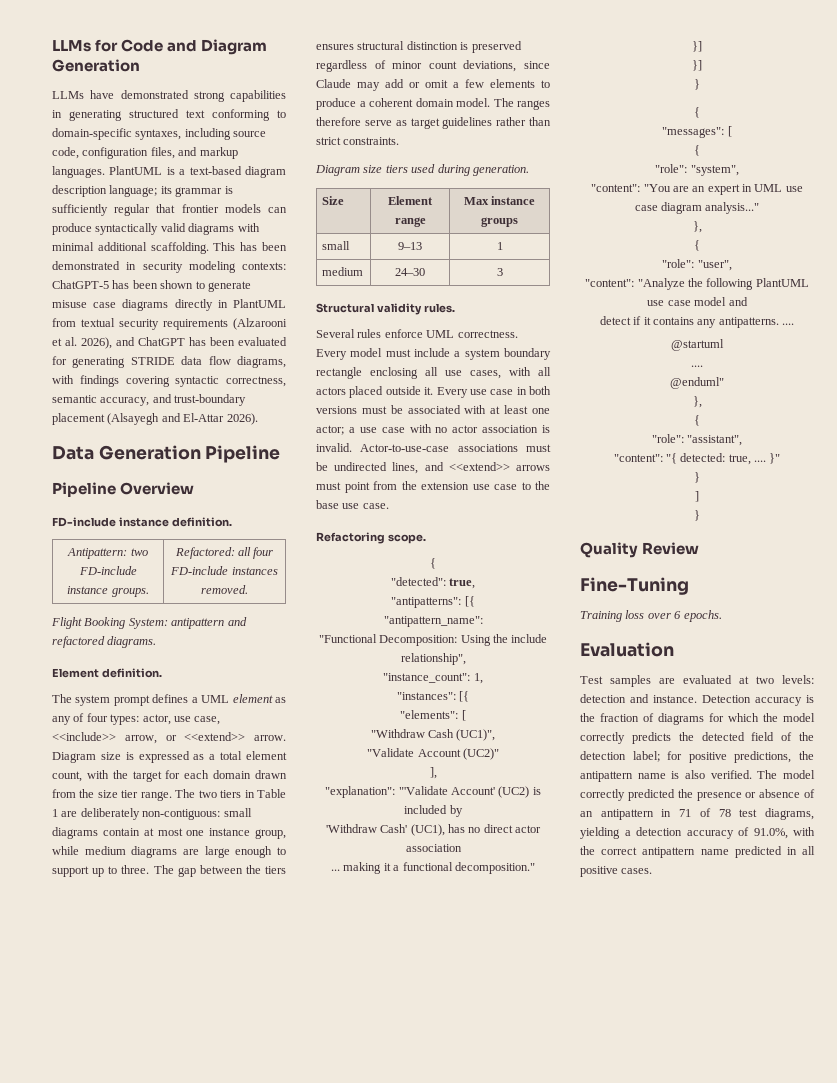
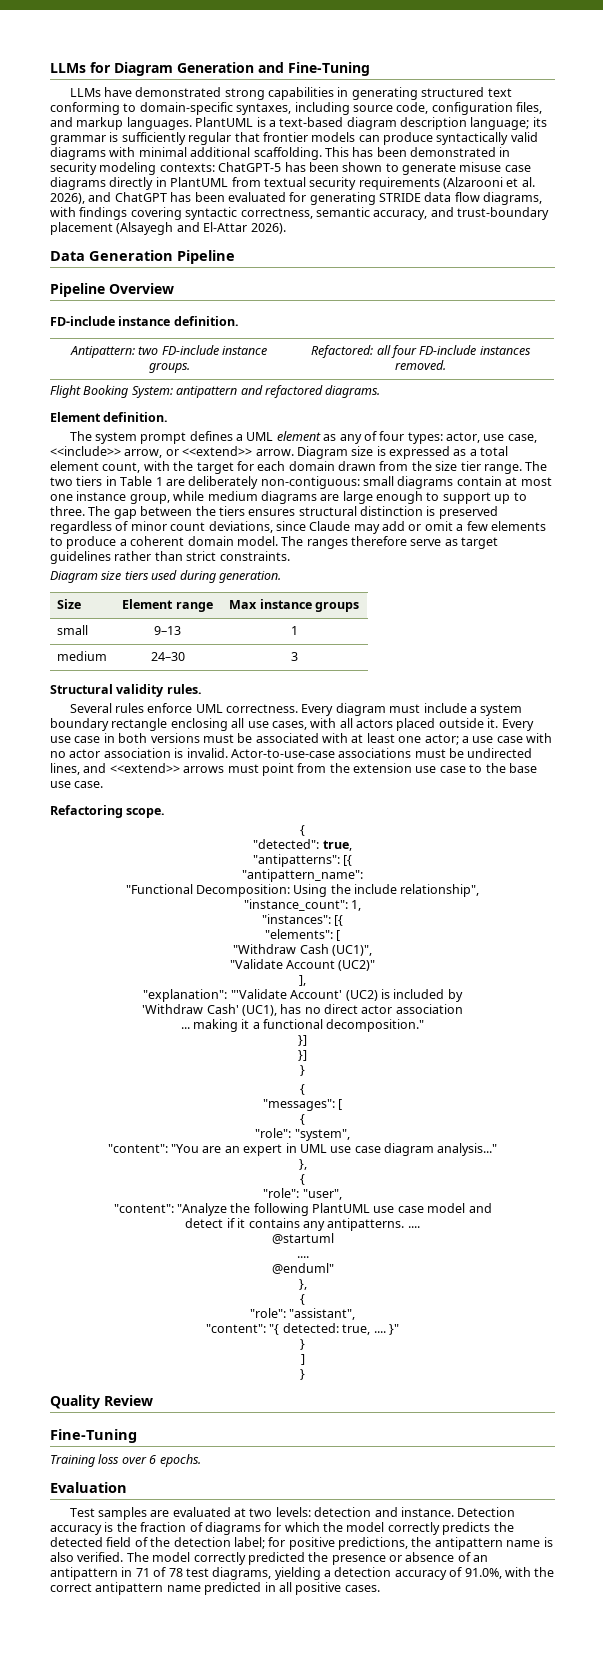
[121,39,198,52] Code and -> (111, 67) none
(140, 65) none -> [258,62,370,76] and Fine-Tuning
[350,348,383,357] model -> [335,703,386,716] diagram

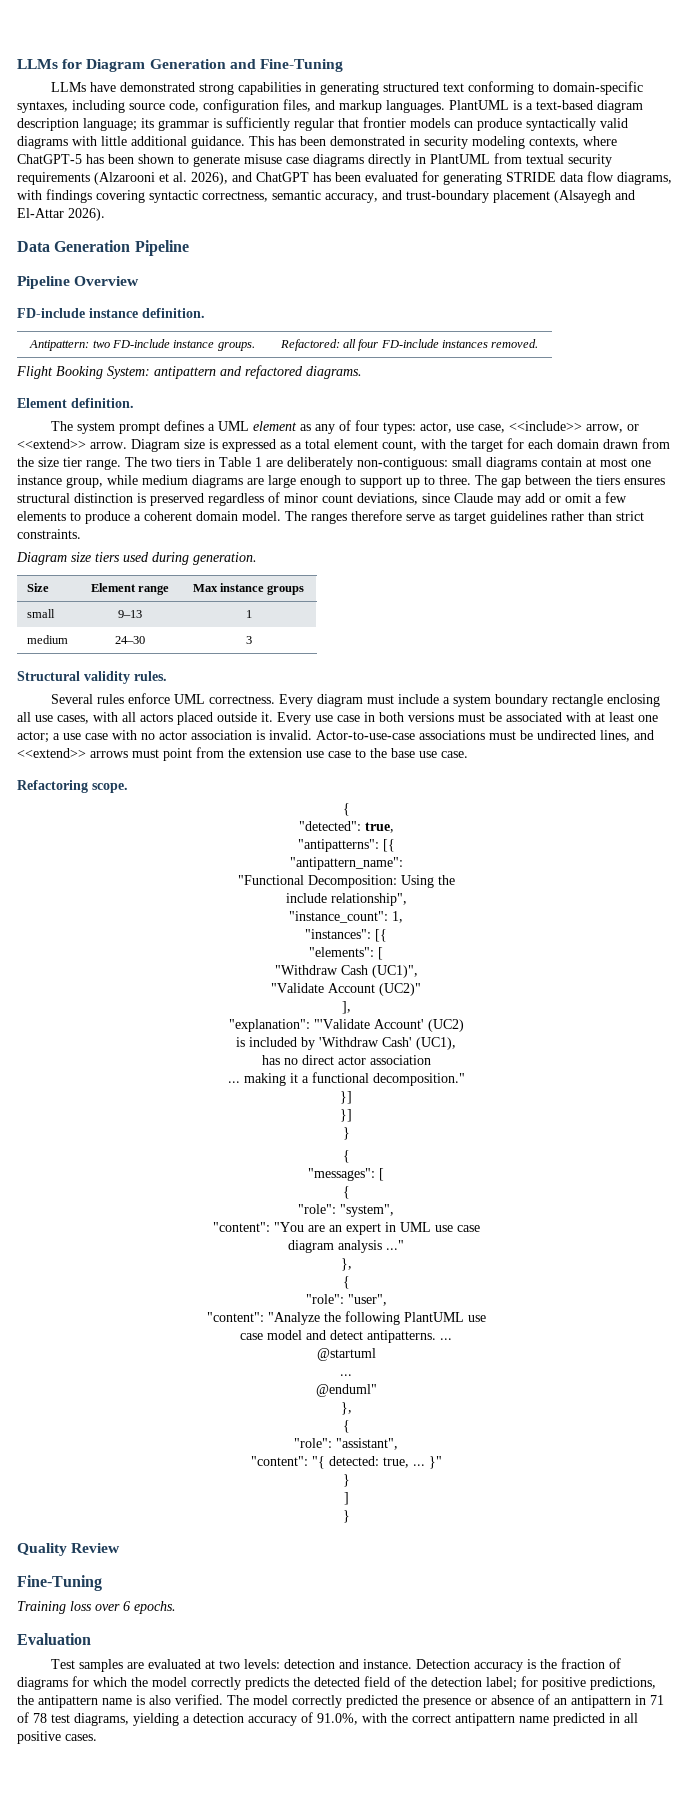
[138,147,322,160] minimal additional scaffolding. -> [101,136,245,149] little additional guidance.
[159,163,215,172] contexts: -> [529,136,617,148] contexts, where
(351, 889) none -> (455, 880) //
(378, 995) none -> (464, 1025) //
(463, 995) // -> (315, 1043) none
(277, 1010) none -> (456, 1043) //
[384,1143,498,1156] diagram analysis..." -> [288,1240,404,1253] // diagram analysis ..."
(395, 1209) none -> (486, 1318) //
[185,1218,420,1231] // detect if it contains any antipatterns. .... -> [330,1330,452,1343] detect antipatterns. ...
[296,1256,309,1258] .... -> [340,1374,352,1376] ...
[373,1331,386,1333] .... -> [412,1464,425,1466] ...

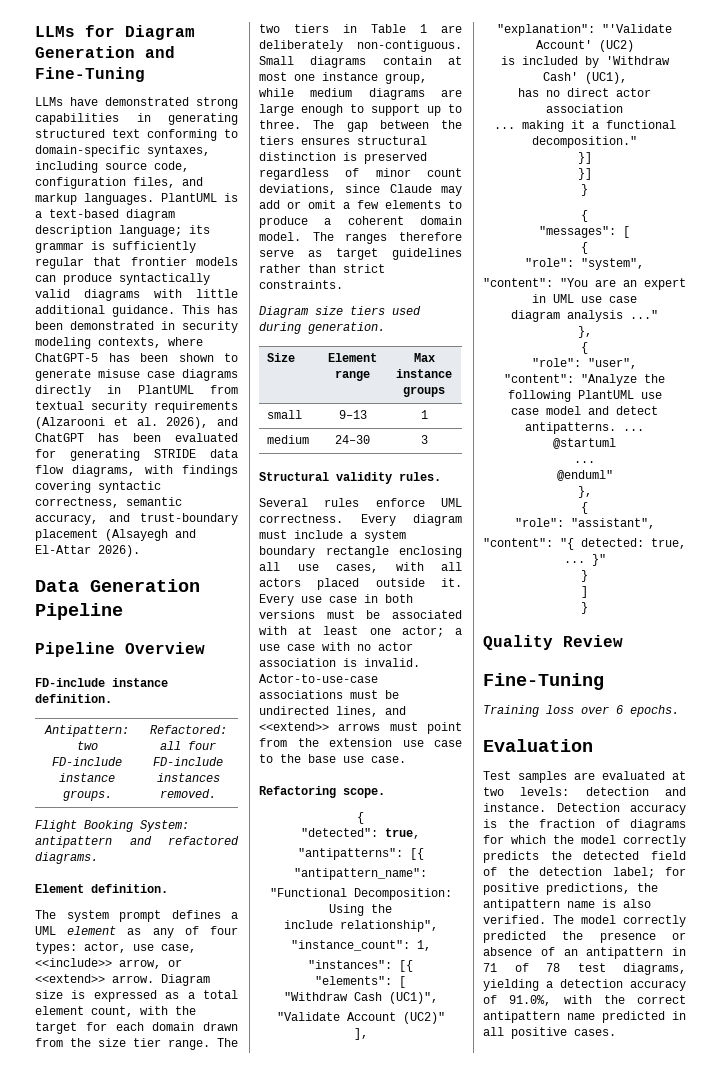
[357,457,482,470] non-contiguous: small -> [357,40,462,52] [259,56,294,65] non-contiguous. Small

